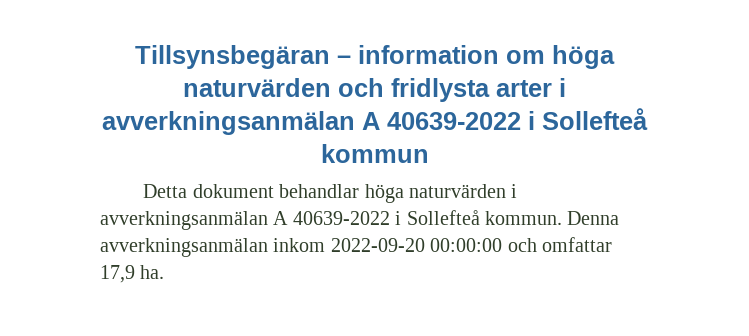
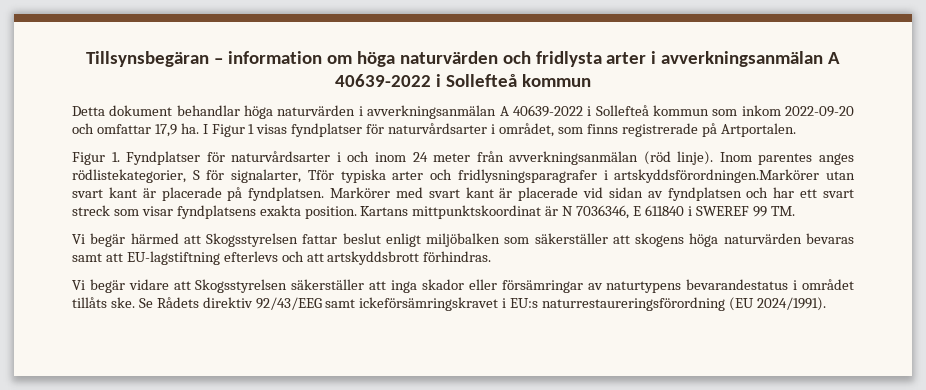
[484,211,620,225] [100,238,268,257] kommun. Denna avverkningsanmälan -> [652,105,738,116] kommun som
[430,238,503,252] 00:00:00 -> (855, 111) none
(165, 272) none -> [202,123,796,137] [72,151,854,165] [72,169,856,183] [72,187,855,201] [72,205,795,219] [72,233,854,247] [72,251,492,265] [72,279,854,293] [72,297,826,311] I Figur 1 visas fyndplatser för naturvårdsarter i området, som finns registrerade på Artportalen. // Figur 1. Fyndplatser för naturvårdsarter i och inom 24 meter från avverkningsanmälan (röd linje). Inom parentes anges rödlistekategorier, S för signalarter, Tför typiska arter och fridlysningsparagrafer i artskyddsförordningen.Markörer utan svart kant är placerade på fyndplatsen. Markörer med svart kant är placerade vid sidan av fyndplatsen och har ett svart streck som visar fyndplatsens exakta position. Kartans mittpunktskoordinat är N 7036346, E 611840 i SWEREF 99 TM. // Vi begär härmed att Skogsstyrelsen fattar beslut enligt miljöbalken som säkerställer att skogens höga naturvärden bevaras samt att EU-lagstiftning efterlevs och att artskyddsbrott förhindras. // Vi begär vidare att Skogsstyrelsen säkerställer att inga skador eller försämringar av naturtypens bevarandestatus i området tillåts ske. Se Rådets direktiv 92/43/EEG samt ickeförsämringskravet i EU:s naturrestaureringsförordning (EU 2024/1991).

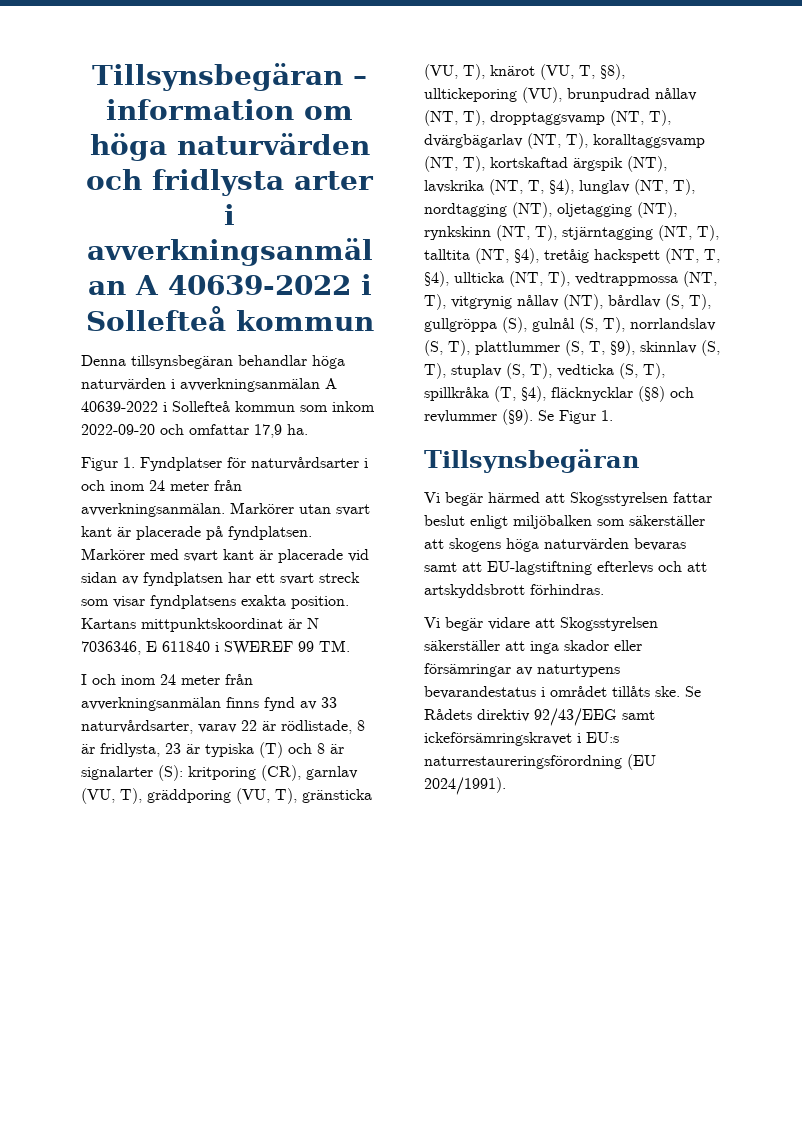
[72,105,173,116] Detta dokument -> [81,355,233,369] Denna tillsynsbegäran
[202,123,796,137] I Figur 1 visas fyndplatser för naturvårdsarter i området, som finns registrerade på Artportalen. -> (308, 429) none
[509,151,854,165] [72,169,820,183] avverkningsanmälan (röd linje). Inom parentes anges rödlistekategorier, S för signalarter, Tför typiska arter och fridlysningsparagrafer i artskyddsförordningen.Markörer -> [81,502,294,517] avverkningsanmälan. Markörer
[746,187,769,198] och -> (223, 579) none
(795, 211) none -> [81,674,253,685] [81,697,337,711] [81,720,365,734] [81,742,344,758] [81,765,358,781] [81,788,372,804] [424,64,625,80] [424,87,697,103] [424,110,671,126] [424,133,705,149] [424,156,667,172] [424,179,695,195] [424,202,677,218] [424,225,719,241] [424,248,720,264] [424,271,717,287] [424,294,711,310] [424,317,716,333] [424,340,720,356] [424,363,665,379] [424,386,694,402] [424,409,613,425] [424,449,639,473] // I och inom 24 meter från avverkningsanmälan finns fynd av 33 naturvårdsarter, varav 22 är rödlistade, 8 är fridlysta, 23 är typiska (T) och 8 är signalarter (S): kritporing (CR), garnlav (VU, T), gräddporing (VU, T), gränsticka (VU, T), knärot (VU, T, §8), ulltickeporing (VU), brunpudrad nållav (NT, T), dropptaggsvamp (NT, T), dvärgbägarlav (NT, T), koralltaggsvamp (NT, T), kortskaftad ärgspik (NT), lavskrika (NT, T, §4), lunglav (NT, T), nordtagging (NT), oljetagging (NT), rynkskinn (NT, T), stjärntagging (NT, T), talltita (NT, §4), tretåig hackspett (NT, T, §4), ullticka (NT, T), vedtrappmossa (NT, T), vitgrynig nållav (NT), bårdlav (S, T), gullgröppa (S), gulnål (S, T), norrlandslav (S, T), plattlummer (S, T, §9), skinnlav (S, T), stuplav (S, T), vedticka (S, T), spillkråka (T, §4), fläcknycklar (§8) och revlummer (§9). Se Figur 1. // Tillsynsbegäran

